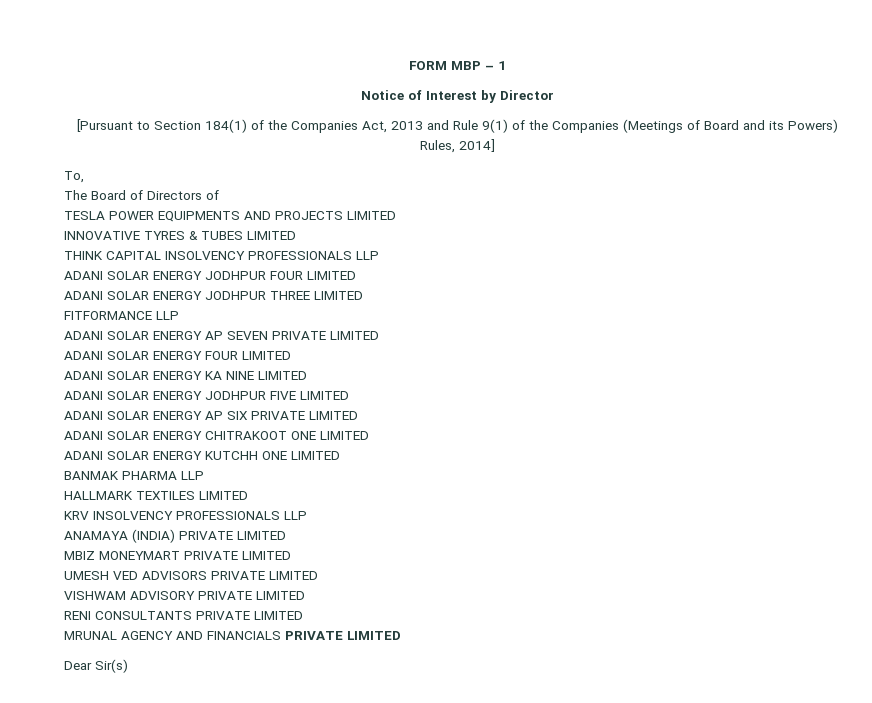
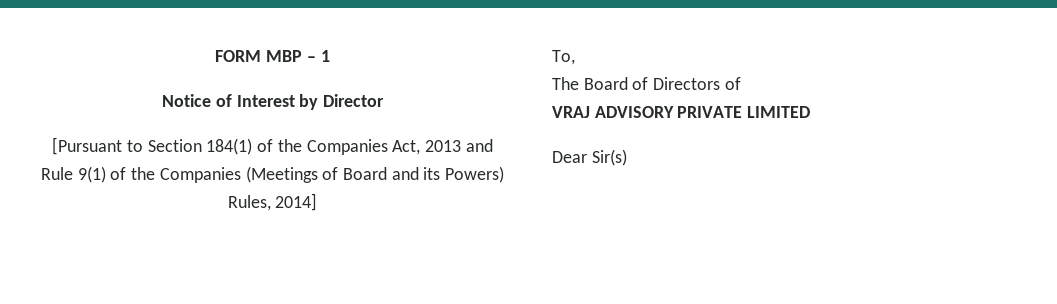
[64,211,396,222] [64,231,296,240] [64,251,379,260] [64,271,356,280] [64,291,363,300] [64,311,179,320] [64,331,379,340] [64,351,291,360] [64,371,307,380] [64,391,349,400] [64,411,358,420] [64,431,369,440] [64,451,340,460] [64,471,204,480] [64,491,248,500] [64,511,307,520] [64,529,286,543] [64,551,291,560] [64,571,318,580] [64,591,305,600] [64,611,303,620] [64,631,281,640] TESLA POWER EQUIPMENTS AND PROJECTS LIMITED // INNOVATIVE TYRES & TUBES LIMITED // THINK CAPITAL INSOLVENCY PROFESSIONALS LLP // ADANI SOLAR ENERGY JODHPUR FOUR LIMITED // ADANI SOLAR ENERGY JODHPUR THREE LIMITED // FITFORMANCE LLP // ADANI SOLAR ENERGY AP SEVEN PRIVATE LIMITED // ADANI SOLAR ENERGY FOUR LIMITED // ADANI SOLAR ENERGY KA NINE LIMITED // ADANI SOLAR ENERGY JODHPUR FIVE LIMITED // ADANI SOLAR ENERGY AP SIX PRIVATE LIMITED // ADANI SOLAR ENERGY CHITRAKOOT ONE LIMITED // ADANI SOLAR ENERGY KUTCHH ONE LIMITED // BANMAK PHARMA LLP // HALLMARK TEXTILES LIMITED // KRV INSOLVENCY PROFESSIONALS LLP // ANAMAYA (INDIA) PRIVATE LIMITED // MBIZ MONEYMART PRIVATE LIMITED // UMESH VED ADVISORS PRIVATE LIMITED // VISHWAM ADVISORY PRIVATE LIMITED // RENI CONSULTANTS PRIVATE LIMITED // MRUNAL AGENCY AND FINANCIALS -> [552,106,674,118] VRAJ ADVISORY

